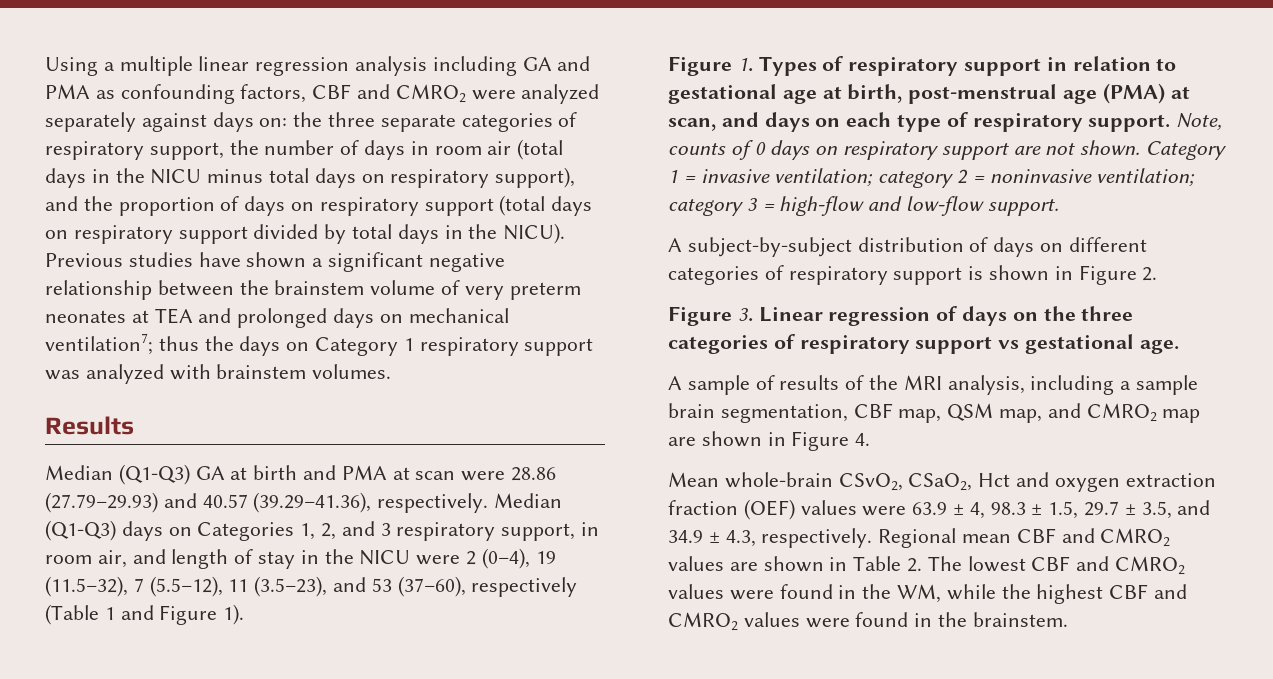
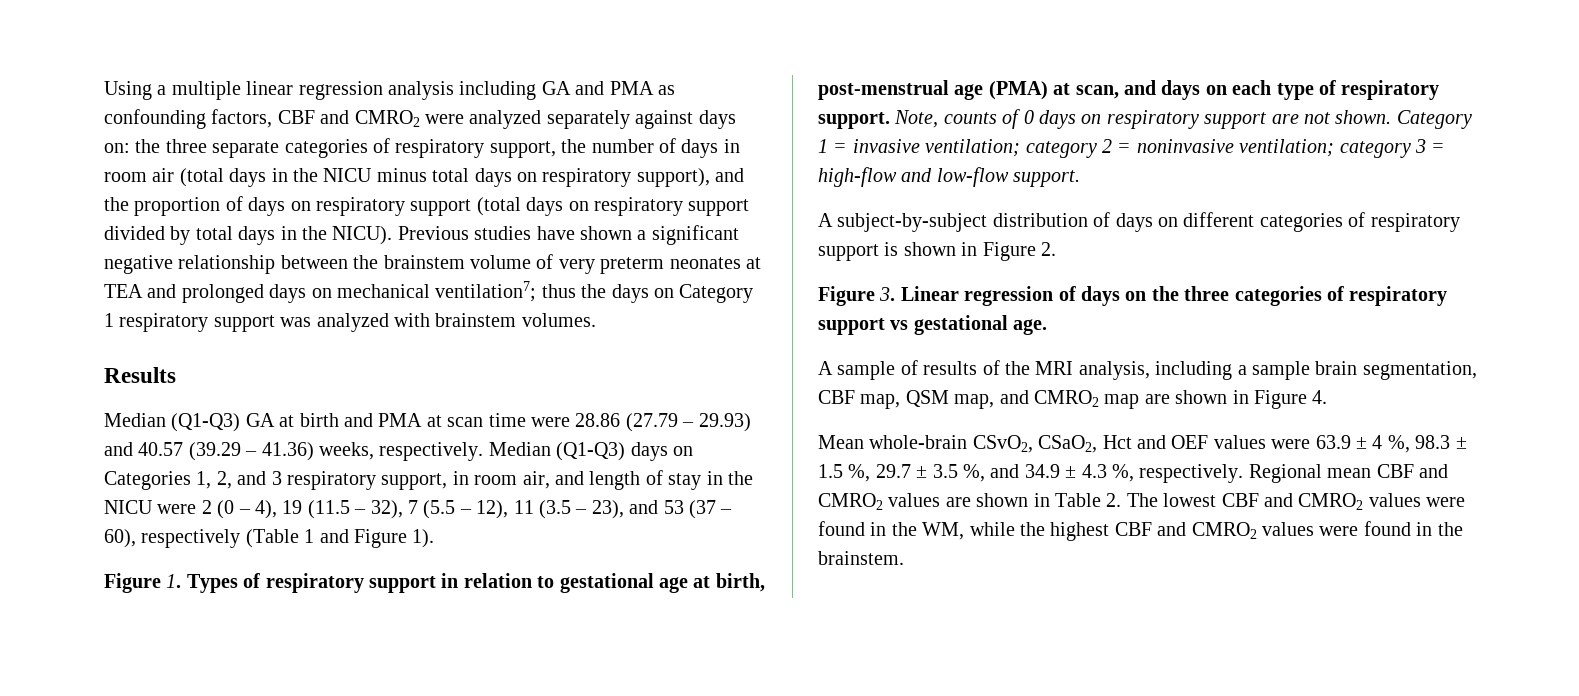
(456, 475) none -> [488,413,526,427] time
[45,492,372,513] (27.79–29.93) and 40.57 (39.29–41.36), -> [625,413,751,432] [104,442,374,461] (27.79 – 29.93) and 40.57 (39.29 – 41.36) weeks,
[481,548,556,569] [45,576,466,597] (0–4), 19 (11.5–32), 7 (5.5–12), 11 (3.5–23), and 53 (37–60), -> [217,500,733,519] [104,529,136,548] (0 – 4), 19 (11.5 – 32), 7 (5.5 – 12), 11 (3.5 – 23), and 53 (37 – 60),
[1054,473,1216,492] [668,499,1172,520] oxygen extraction fraction (OEF) values were 63.9 ± 4, 98.3 ± 1.5, 29.7 ± 3.5, -> [1171,435,1467,453] [818,464,985,482] OEF values were 63.9 ± 4 %, 98.3 ± 1.5 %, 29.7 ± 3.5 %,
[725,530,756,547] 4.3, -> [1081,464,1134,482] 4.3 %,

